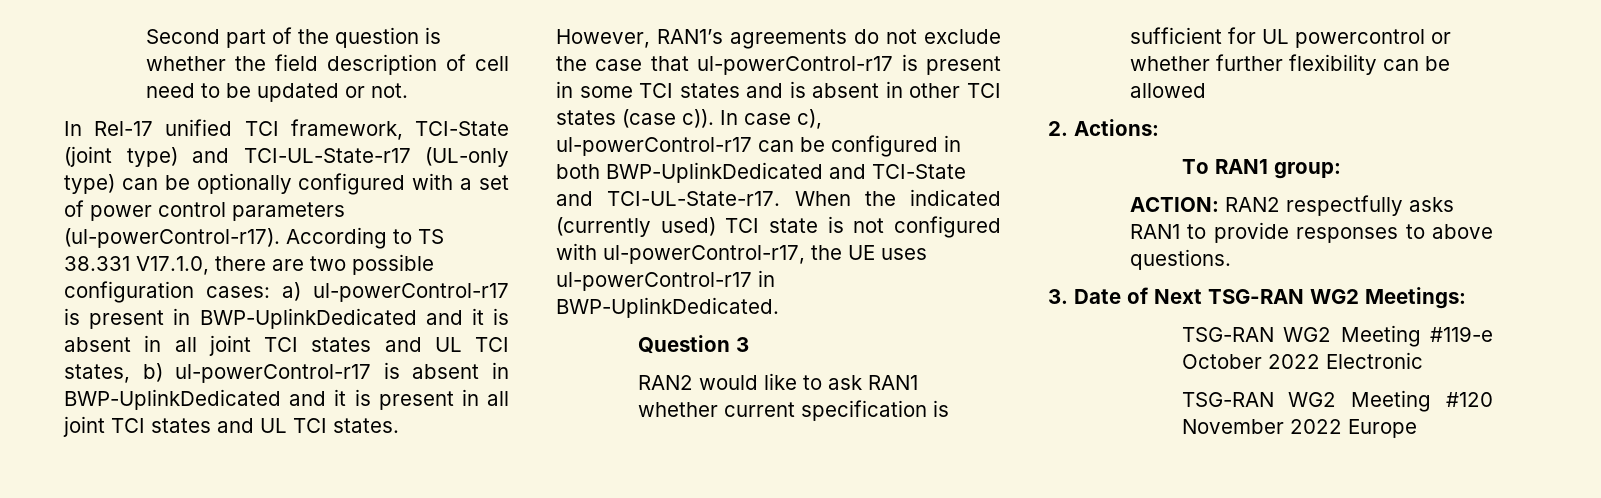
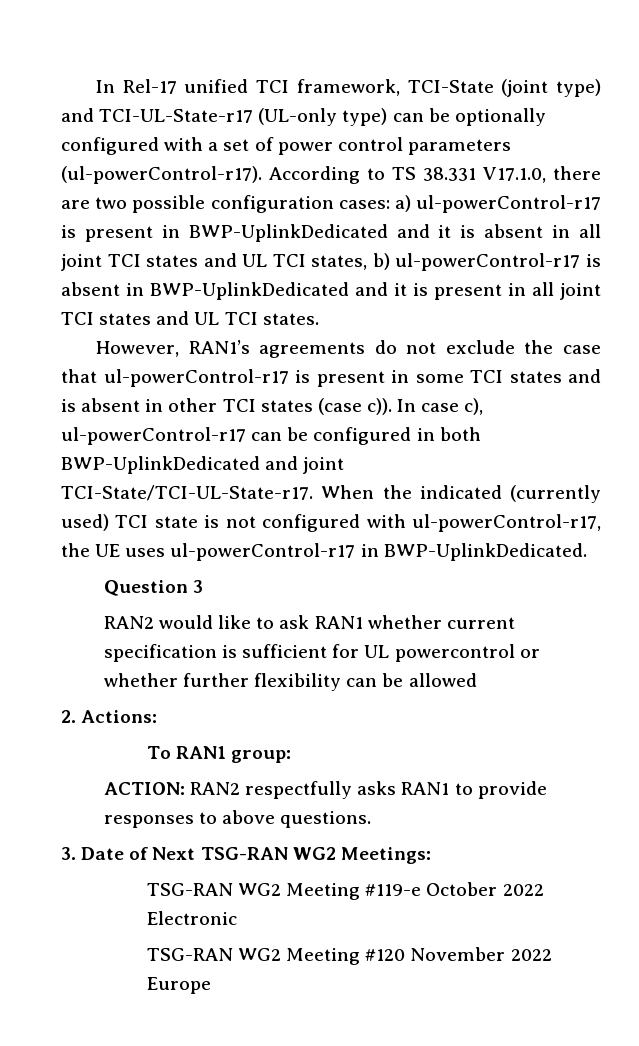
[145,27,441,48] [145,54,509,75] [145,83,408,102] Second part of the question is whether the field description of cell need to be updated or not. // -> (96, 86) none
[872,164,966,179] [556,191,781,206] TCI-State and TCI-UL-State-r17. -> [303,457,345,474] [61,485,313,501] joint TCI-State/TCI-UL-State-r17.

